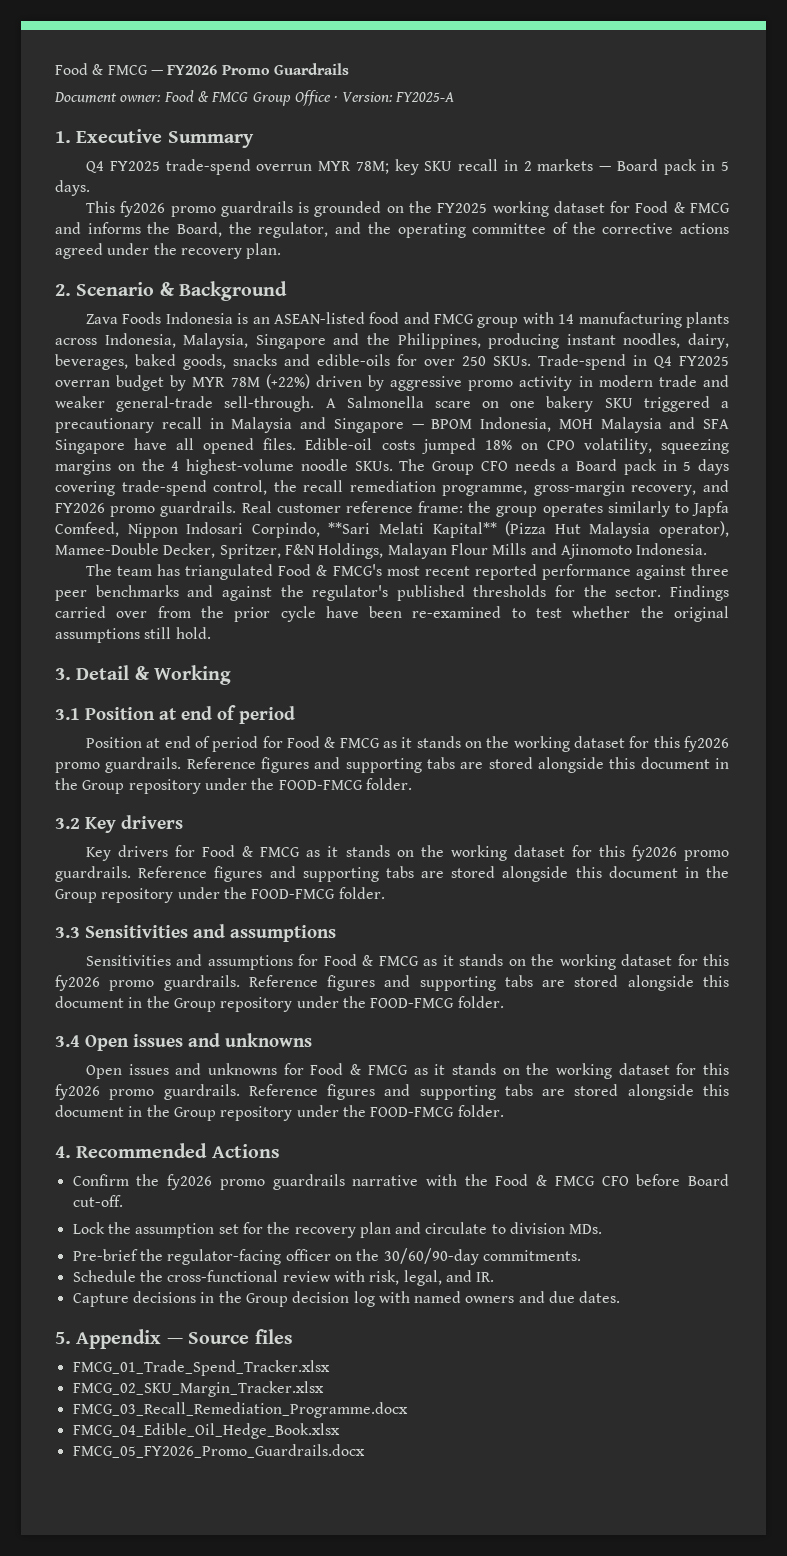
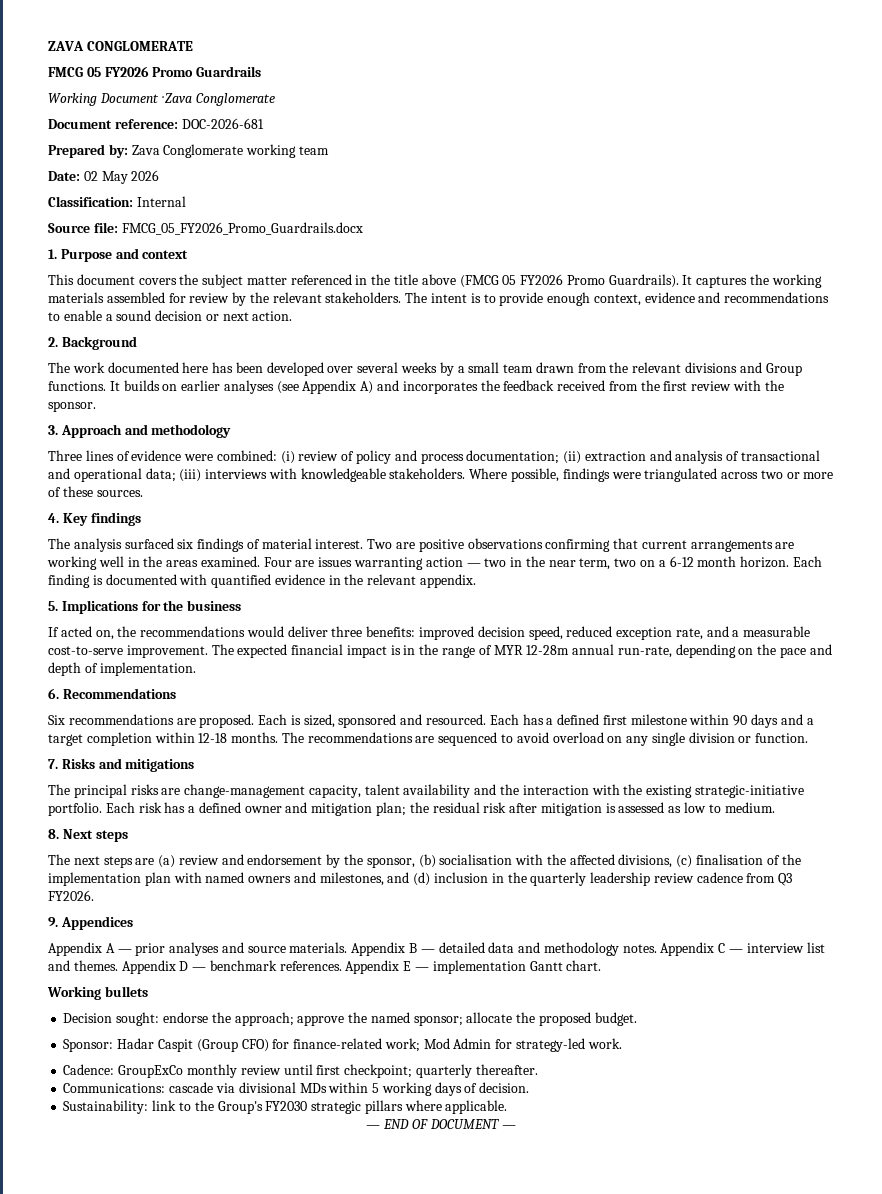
[55,63,163,75] Food & FMCG — -> [48,41,193,51] [48,67,101,77] ZAVA CONGLOMERATE // FMCG 05
[54,90,454,106] [55,129,254,148] [85,159,729,175] [55,180,90,196] [85,201,730,217] [55,222,730,238] [55,243,282,259] [55,281,288,301] [85,312,730,328] [55,333,730,349] [55,354,729,370] [55,374,729,391] [55,396,729,412] [55,417,729,433] [55,438,729,454] [55,459,729,475] [55,480,729,496] [55,501,730,517] [55,521,730,538] [55,543,708,559] [85,564,729,580] [55,585,729,601] [55,606,729,622] [55,627,211,643] [55,665,232,685] [55,705,295,724] [85,736,730,752] [55,757,730,773] [55,778,412,794] [55,815,183,833] [85,845,729,861] [55,866,729,882] [55,887,385,903] [55,924,336,942] [85,954,729,970] [55,975,729,991] [55,996,504,1012] [55,1033,312,1051] [85,1063,729,1079] [55,1084,729,1100] [55,1105,504,1121] [55,1143,280,1158] [72,1174,730,1190] [72,1195,123,1207] [72,1222,603,1238] [72,1248,581,1265] [72,1270,495,1286] [72,1291,621,1307] [55,1329,293,1349] [72,1360,330,1376] [72,1381,324,1397] [72,1402,408,1418] [72,1423,340,1439] [72,1444,365,1458] Document owner: Food & FMCG Group Office · Version: FY2025-A // 1. Executive Summary // Q4 FY2025 trade-spend overrun MYR 78M; key SKU recall in 2 markets — Board pack in 5 days. // This fy2026 promo guardrails is grounded on the FY2025 working dataset for Food & FMCG and informs the Board, the regulator, and the operating committee of the corrective actions agreed under the recovery plan. // 2. Scenario & Background // Zava Foods Indonesia is an ASEAN-listed food and FMCG group with 14 manufacturing plants across Indonesia, Malaysia, Singapore and the Philippines, producing instant noodles, dairy, beverages, baked goods, snacks and edible-oils for over 250 SKUs. Trade-spend in Q4 FY2025 overran budget by MYR 78M (+22%) driven by aggressive promo activity in modern trade and weaker general-trade sell-through. A Salmonella scare on one bakery SKU triggered a precautionary recall in Malaysia and Singapore — BPOM Indonesia, MOH Malaysia and SFA Singapore have all opened files. Edible-oil costs jumped 18% on CPO volatility, squeezing margins on the 4 highest-volume noodle SKUs. The Group CFO needs a Board pack in 5 days covering trade-spend control, the recall remediation programme, gross-margin recovery, and FY2026 promo guardrails. Real customer reference frame: the group operates similarly to Japfa Comfeed, Nippon Indosari Corpindo, **Sari Melati Kapital** (Pizza Hut Malaysia operator), Mamee-Double Decker, Spritzer, F&N Holdings, Malayan Flour Mills and Ajinomoto Indonesia. // The team has triangulated Food & FMCG's most recent reported performance against three peer benchmarks and against the regulator's published thresholds for the sector. Findings carried over from the prior cycle have been re-examined to test whether the original assumptions still hold. // 3. Detail & Working // 3.1 Position at end of period // Position at end of period for Food & FMCG as it stands on the working dataset for this fy2026 promo guardrails. Reference figures and supporting tabs are stored alongside this document in the Group repository under the FOOD-FMCG folder. // 3.2 Key drivers // Key drivers for Food & FMCG as it stands on the working dataset for this fy2026 promo guardrails. Reference figures and supporting tabs are stored alongside this document in the Group repository under the FOOD-FMCG folder. // 3.3 Sensitivities and assumptions // Sensitivities and assumptions for Food & FMCG as it stands on the working dataset for this fy2026 promo guardrails. Reference figures and supporting tabs are stored alongside this document in the Group repository under the FOOD-FMCG folder. // 3.4 Open issues and unknowns // Open issues and unknowns for Food & FMCG as it stands on the working dataset for this fy2026 promo guardrails. Reference figures and supporting tabs are stored alongside this document in the Group repository under the FOOD-FMCG folder. // 4. Recommended Actions // Confirm the fy2026 promo guardrails narrative with the Food & FMCG CFO before Board cut-off. // Lock the assumption set for the recovery plan and circulate to division MDs. // Pre-brief the regulator-facing officer on the 30/60/90-day commitments. // Schedule the cross-functional review with risk, legal, and IR. // Capture decisions in the Group decision log with named owners and due dates. // 5. Appendix — Source files // FMCG_01_Trade_Spend_Tracker.xlsx // FMCG_02_SKU_Margin_Tracker.xlsx // FMCG_03_Recall_Remediation_Programme.docx // FMCG_04_Edible_Oil_Hedge_Book.xlsx // FMCG_05_FY2026_Promo_Guardrails.docx -> [48,93,276,106] [48,118,264,129] [48,144,329,158] [48,170,160,184] [48,196,186,207] [48,222,363,235] [48,248,189,262] [48,274,822,288] [48,292,830,306] [48,310,293,321] [48,336,137,350] [48,362,802,376] [48,380,784,394] [48,401,96,412] [48,424,232,438] [48,450,821,464] [48,468,834,482] [48,486,143,497] [48,512,141,526] [48,538,795,552] [47,556,822,570] [48,574,477,588] [48,600,242,614] [48,626,811,640] [48,644,832,658] [48,662,196,676] [48,688,176,699] [48,714,814,728] [48,732,809,746] [48,758,195,772] [48,784,804,798] [48,802,775,816] [48,829,128,842] [48,854,801,868] [48,872,793,886] [48,890,94,901] [48,916,133,930] [48,942,825,956] [48,960,602,974] [47,986,148,1000] [63,1012,637,1026] [63,1038,622,1052] [63,1064,538,1078] [63,1082,530,1096] [63,1100,508,1114] [366,1119,516,1129] Working Document · Zava Conglomerate // Document reference: DOC-2026-681 // Prepared by: Zava Conglomerate working team // Date: 02 May 2026 // Classification: Internal // Source file: FMCG_05_FY2026_Promo_Guardrails.docx // 1. Purpose and context // This document covers the subject matter referenced in the title above (FMCG 05 FY2026 Promo Guardrails). It captures the working materials assembled for review by the relevant stakeholders. The intent is to provide enough context, evidence and recommendations to enable a sound decision or next action. // 2. Background // The work documented here has been developed over several weeks by a small team drawn from the relevant divisions and Group functions. It builds on earlier analyses (see Appendix A) and incorporates the feedback received from the first review with the sponsor. // 3. Approach and methodology // Three lines of evidence were combined: (i) review of policy and process documentation; (ii) extraction and analysis of transactional and operational data; (iii) interviews with knowledgeable stakeholders. Where possible, findings were triangulated across two or more of these sources. // 4. Key findings // The analysis surfaced six findings of material interest. Two are positive observations confirming that current arrangements are working well in the areas examined. Four are issues warranting action — two in the near term, two on a 6-12 month horizon. Each finding is documented with quantified evidence in the relevant appendix. // 5. Implications for the business // If acted on, the recommendations would deliver three benefits: improved decision speed, reduced exception rate, and a measurable cost-to-serve improvement. The expected financial impact is in the range of MYR 12-28m annual run-rate, depending on the pace and depth of implementation. // 6. Recommendations // Six recommendations are proposed. Each is sized, sponsored and resourced. Each has a defined first milestone within 90 days and a target completion within 12-18 months. The recommendations are sequenced to avoid overload on any single division or function. // 7. Risks and mitigations // The principal risks are change-management capacity, talent availability and the interaction with the existing strategic-initiative portfolio. Each risk has a defined owner and mitigation plan; the residual risk after mitigation is assessed as low to medium. // 8. Next steps // The next steps are (a) review and endorsement by the sponsor, (b) socialisation with the affected divisions, (c) finalisation of the implementation plan with named owners and milestones, and (d) inclusion in the quarterly leadership review cadence from Q3 FY2026. // 9. Appendices // Appendix A — prior analyses and source materials. Appendix B — detailed data and methodology notes. Appendix C — interview list and themes. Appendix D — benchmark references. Appendix E — implementation Gantt chart. // Working bullets // Decision sought: endorse the approach; approve the named sponsor; allocate the proposed budget. // Sponsor: Hadar Caspit (Group CFO) for finance-related work; Mod Admin for strategy-led work. // Cadence: GroupExCo monthly review until first checkpoint; quarterly thereafter. // Communications: cascade via divisional MDs within 5 working days of decision. // Sustainability: link to the Group's FY2030 strategic pillars where applicable. // — END OF DOCUMENT —

